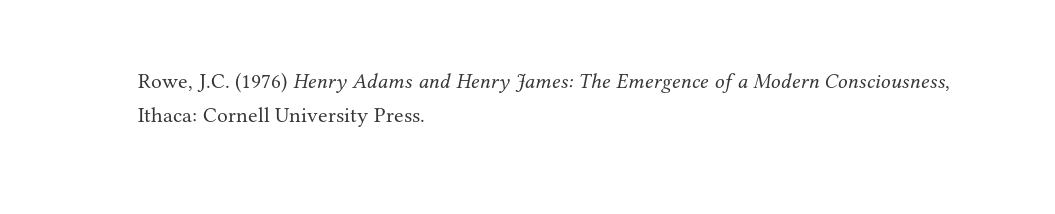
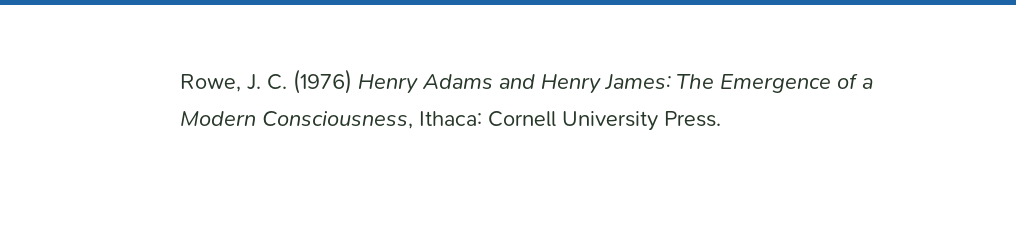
[196,74,230,92] J.C. -> [246,74,287,90] J. C.

